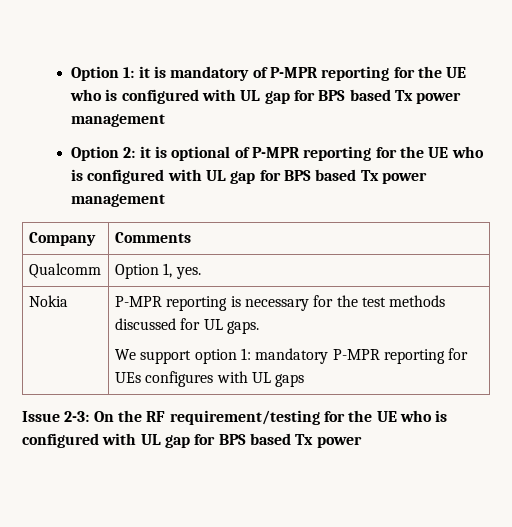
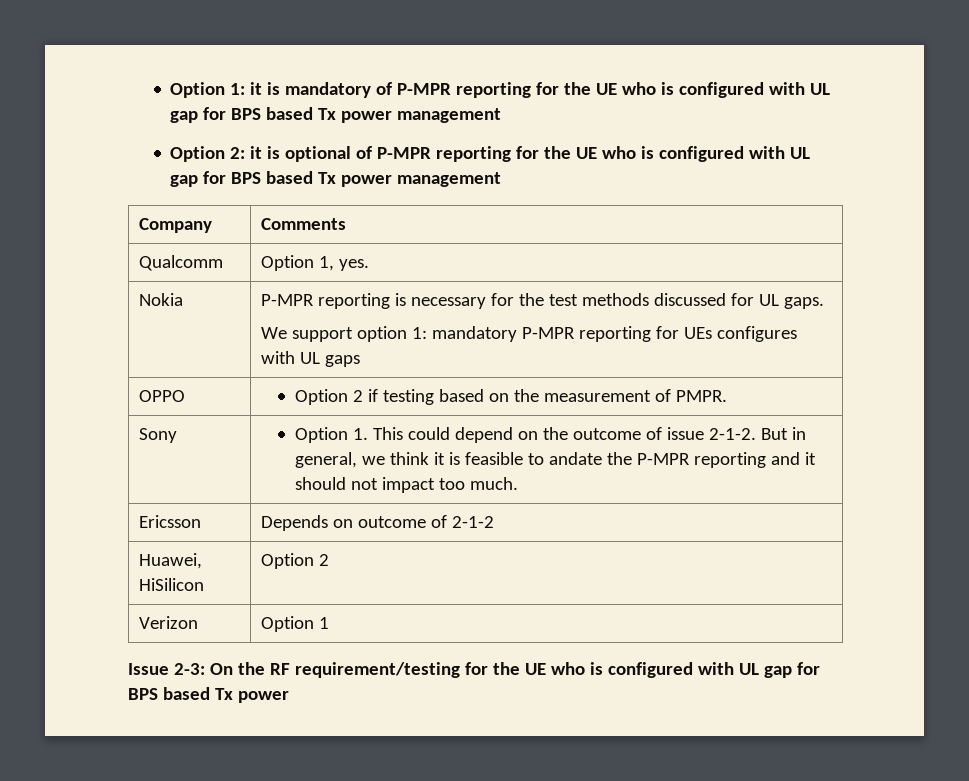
(305, 380) none -> [139,390,186,402] [294,389,727,405] [139,428,178,443] [294,427,806,443] [294,452,816,468] [294,477,518,493] [139,515,202,528] [261,515,495,531] [139,553,203,569] [139,578,205,591] [261,553,330,569] [139,616,199,629] [261,616,330,632] // OPPO | Option 2 if testing based on the measurement of PMPR. // Sony | Option 1. This could depend on the outcome of issue 2-1-2. But in general, we think it is feasible to andate the P-MPR reporting and it should not impact too much. // Ericsson | Depends on outcome of 2-1-2 // Huawei, HiSilicon | Option 2 // Verizon | Option 1

